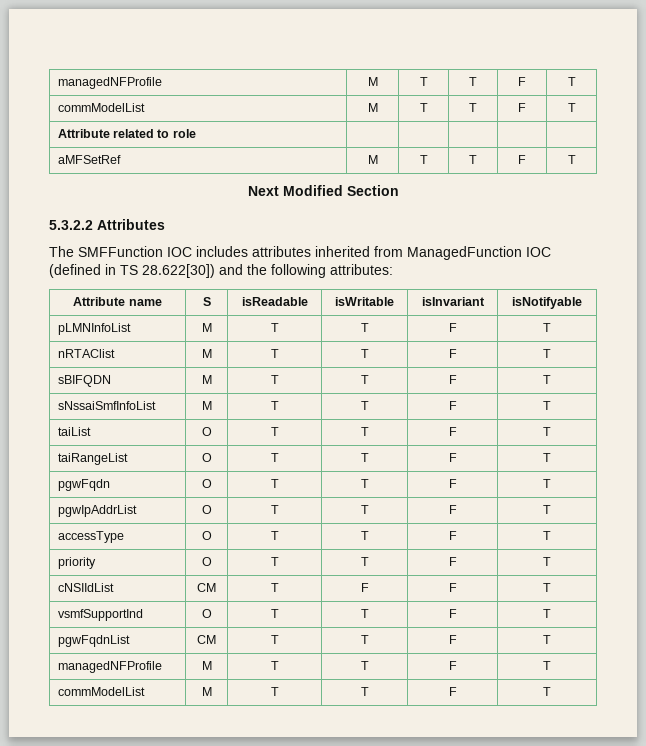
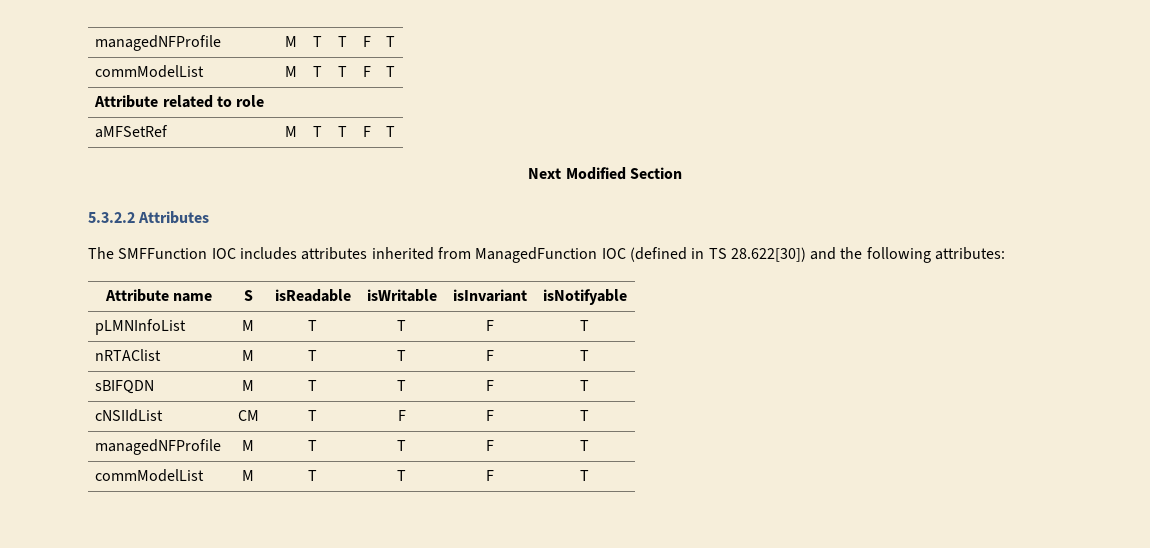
[57,401,156,410] [201,401,212,410] [270,401,279,410] [360,401,369,410] [448,401,457,410] [543,401,551,410] [57,427,91,436] [201,427,212,436] [270,427,279,436] [360,427,369,436] [448,427,457,436] [543,427,551,436] [57,453,128,465] [201,453,212,462] [270,453,279,462] [360,453,369,462] [448,453,457,462] [543,453,551,462] [57,479,110,491] [201,479,212,488] [270,479,279,488] [360,479,369,488] [448,479,457,488] [543,479,551,488] [57,505,137,517] [201,505,212,514] [270,505,279,514] [360,505,369,514] [448,505,457,514] [543,505,551,514] [57,531,124,543] [201,531,212,540] [270,531,279,540] [360,531,369,540] [448,531,457,540] [543,531,551,540] [57,557,96,569] [201,557,212,566] [270,557,279,566] [360,557,369,566] [448,557,457,566] [543,557,551,566] // sNssaiSmfInfoList | M | T | T | F | T // taiList | O | T | T | F | T // taiRangeList | O | T | T | F | T // pgwFqdn | O | T | T | F | T // pgwIpAddrList | O | T | T | F | T // accessType | O | T | T | F | T // priority | O | T | T | F | T -> (589, 385) none
[57,609,143,621] [201,609,212,618] [270,609,279,618] [360,609,369,618] [448,609,457,618] [543,609,551,618] [57,635,130,647] [197,635,216,644] [270,635,279,644] [360,635,369,644] [448,635,457,644] [543,635,551,644] // vsmfSupportInd | O | T | T | F | T // pgwFqdnList | CM | T | T | F | T -> (589, 415) none

